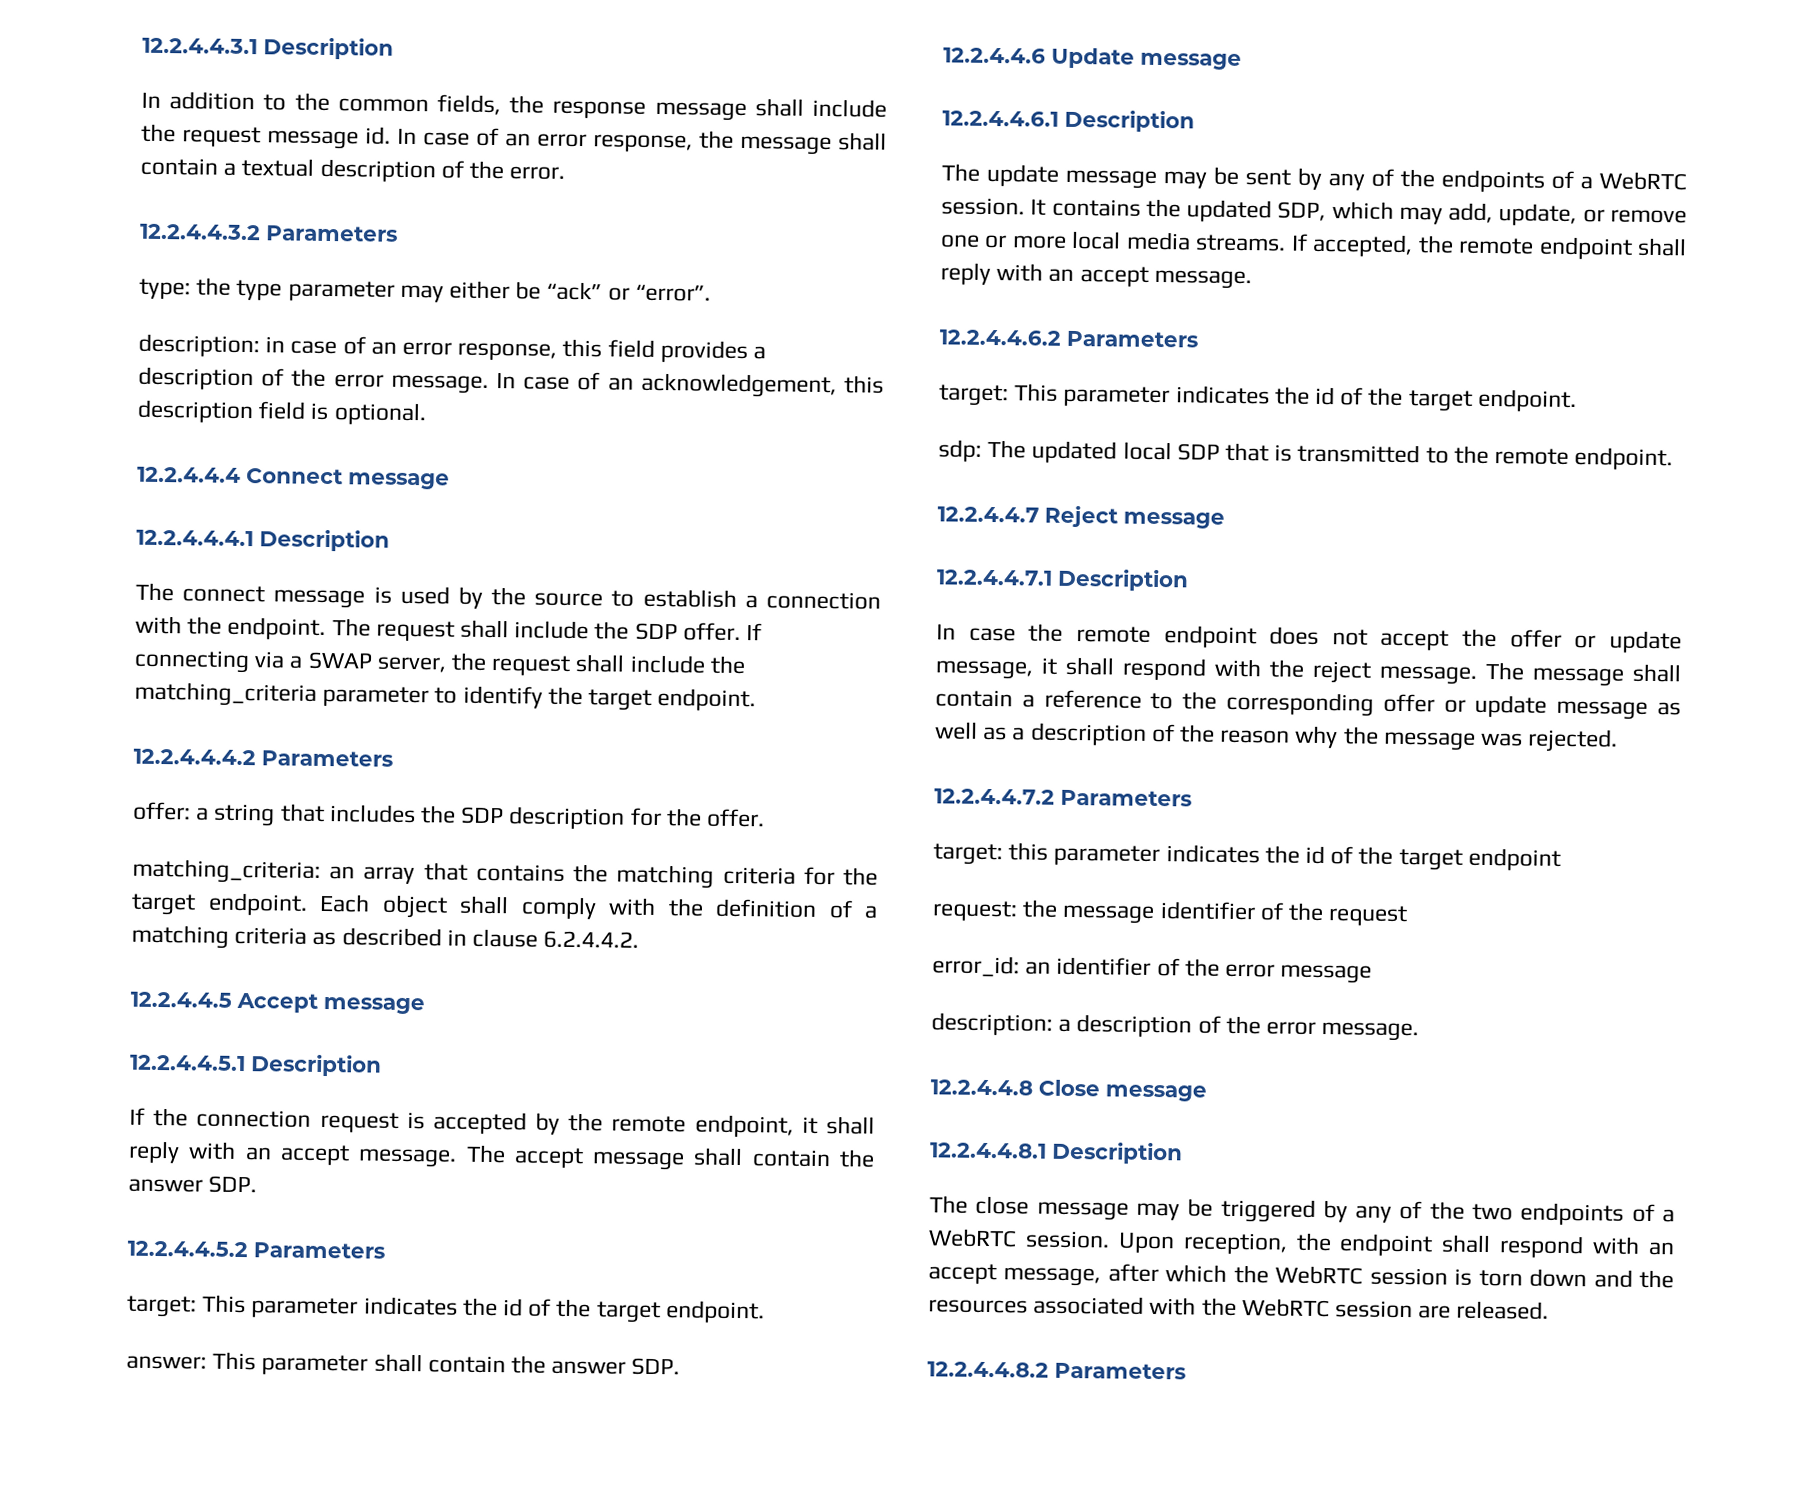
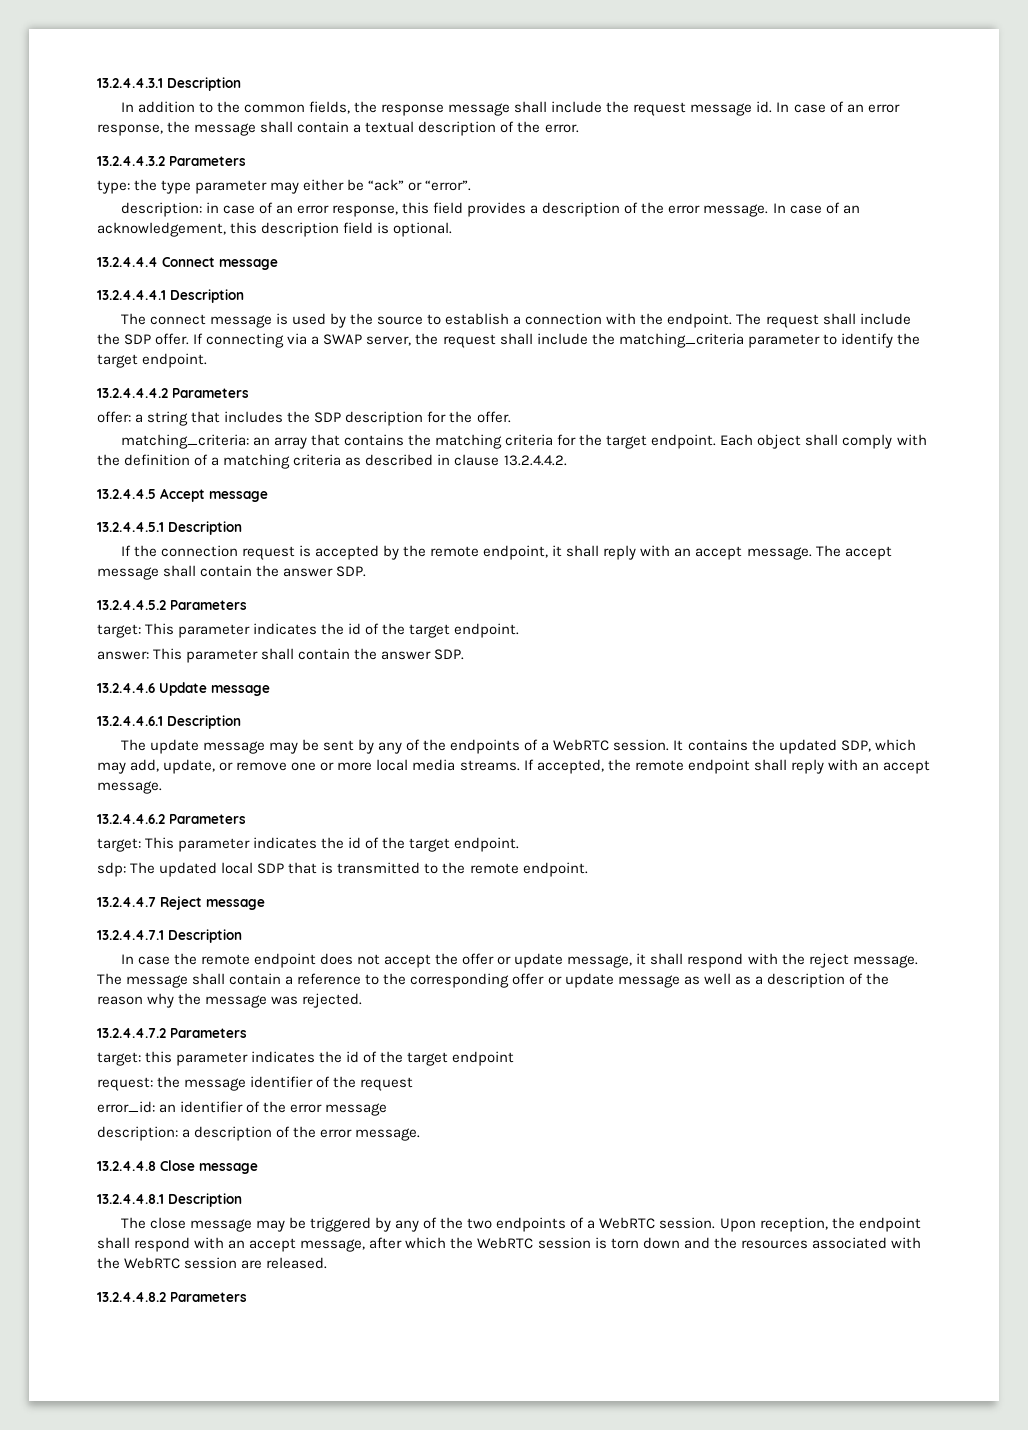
[142,37,258,55] 12.2.4.4.3.1 -> [97,78,163,88] 13.2.4.4.3.1
[140,223,261,241] 12.2.4.4.3.2 -> [97,156,165,166] 13.2.4.4.3.2
[137,466,241,483] 12.2.4.4.4 -> [97,257,158,267] 13.2.4.4.4
[136,529,254,547] 12.2.4.4.4.1 -> [97,290,166,300] 13.2.4.4.4.1
[133,748,256,766] 12.2.4.4.4.2 -> [97,388,168,398] 13.2.4.4.4.2
[543,930,640,949] [130,991,232,1008] 6.2.4.4.2. // 12.2.4.4.5 -> [503,455,567,466] [97,489,156,499] 13.2.4.4.2. // 13.2.4.4.5
[130,1054,246,1072] 12.2.4.4.5.1 -> [97,522,164,532] 13.2.4.4.5.1
[127,1240,248,1258] 12.2.4.4.5.2 -> [97,600,166,610] 13.2.4.4.5.2
[943,47,1046,64] 12.2.4.4.6 -> [97,683,155,693] 13.2.4.4.6
[942,110,1059,127] 12.2.4.4.6.1 -> [97,716,163,726] 13.2.4.4.6.1
[939,329,1061,346] 12.2.4.4.6.2 -> [97,814,165,824] 13.2.4.4.6.2
[937,506,1039,523] 12.2.4.4.7 -> [97,897,156,907] 13.2.4.4.7
[936,569,1053,586] 12.2.4.4.7.1 -> [97,930,164,940] 13.2.4.4.7.1
[934,788,1055,805] 12.2.4.4.7.2 -> [97,1028,166,1038] 13.2.4.4.7.2
[930,1079,1033,1096] 12.2.4.4.8 -> [97,1161,156,1171] 13.2.4.4.8
[930,1142,1047,1159] 12.2.4.4.8.1 -> [97,1194,164,1204] 13.2.4.4.8.1
[927,1361,1049,1378] 12.2.4.4.8.2 -> [97,1292,166,1302] 13.2.4.4.8.2

